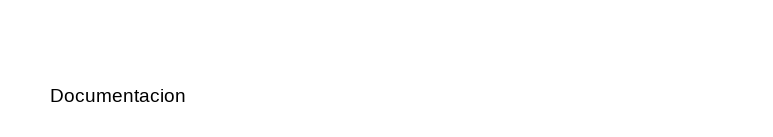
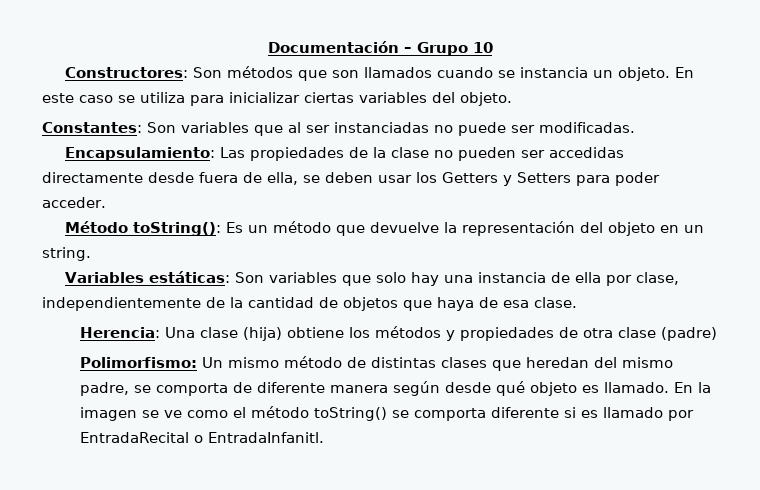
[50,89,186,102] Documentacion -> [267,41,493,56] [65,66,695,81] [42,92,512,106] [42,122,635,136] [65,147,625,161] [42,172,660,186] [42,197,106,208] [65,221,705,236] [42,247,91,261] [65,271,680,286] [42,297,577,311] [79,326,717,341] [79,356,673,371] [79,381,711,396] [79,406,694,421] [79,432,324,443] Documentación – Grupo 10 // Constructores: Son métodos que son llamados cuando se instancia un objeto. En este caso se utiliza para inicializar ciertas variables del objeto. // Constantes: Son variables que al ser instanciadas no puede ser modificadas. // Encapsulamiento: Las propiedades de la clase no pueden ser accedidas directamente desde fuera de ella, se deben usar los Getters y Setters para poder acceder. // Método toString(): Es un método que devuelve la representación del objeto en un string. // Variables estáticas: Son variables que solo hay una instancia de ella por clase, independientemente de la cantidad de objetos que haya de esa clase. // Herencia: Una clase (hija) obtiene los métodos y propiedades de otra clase (padre) // Polimorfismo: Un mismo método de distintas clases que heredan del mismo padre, se comporta de diferente manera según desde qué objeto es llamado. En la imagen se ve como el método toString() se comporta diferente si es llamado por EntradaRecital o EntradaInfanitl.

